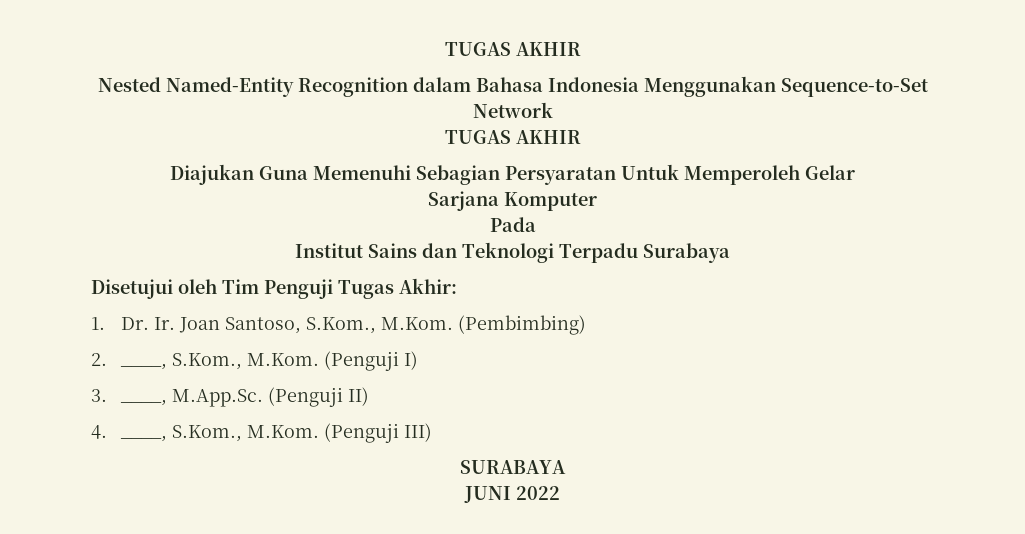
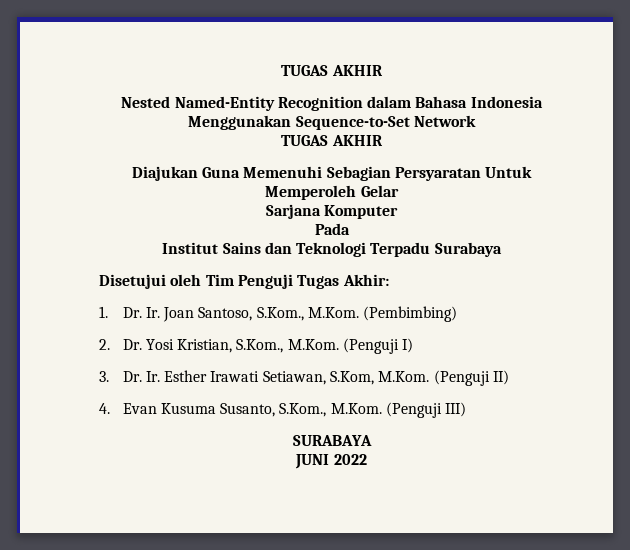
[120,364,168,370] ____, -> [122,339,233,353] Dr. Yosi Kristian,
[120,389,264,407] ____, M.App.Sc. -> [122,370,430,385] Dr. Ir. Esther Irawati Setiawan, S.Kom, M.Kom.
[120,436,168,442] ____, -> [122,403,276,417] Evan Kusuma Susanto,

